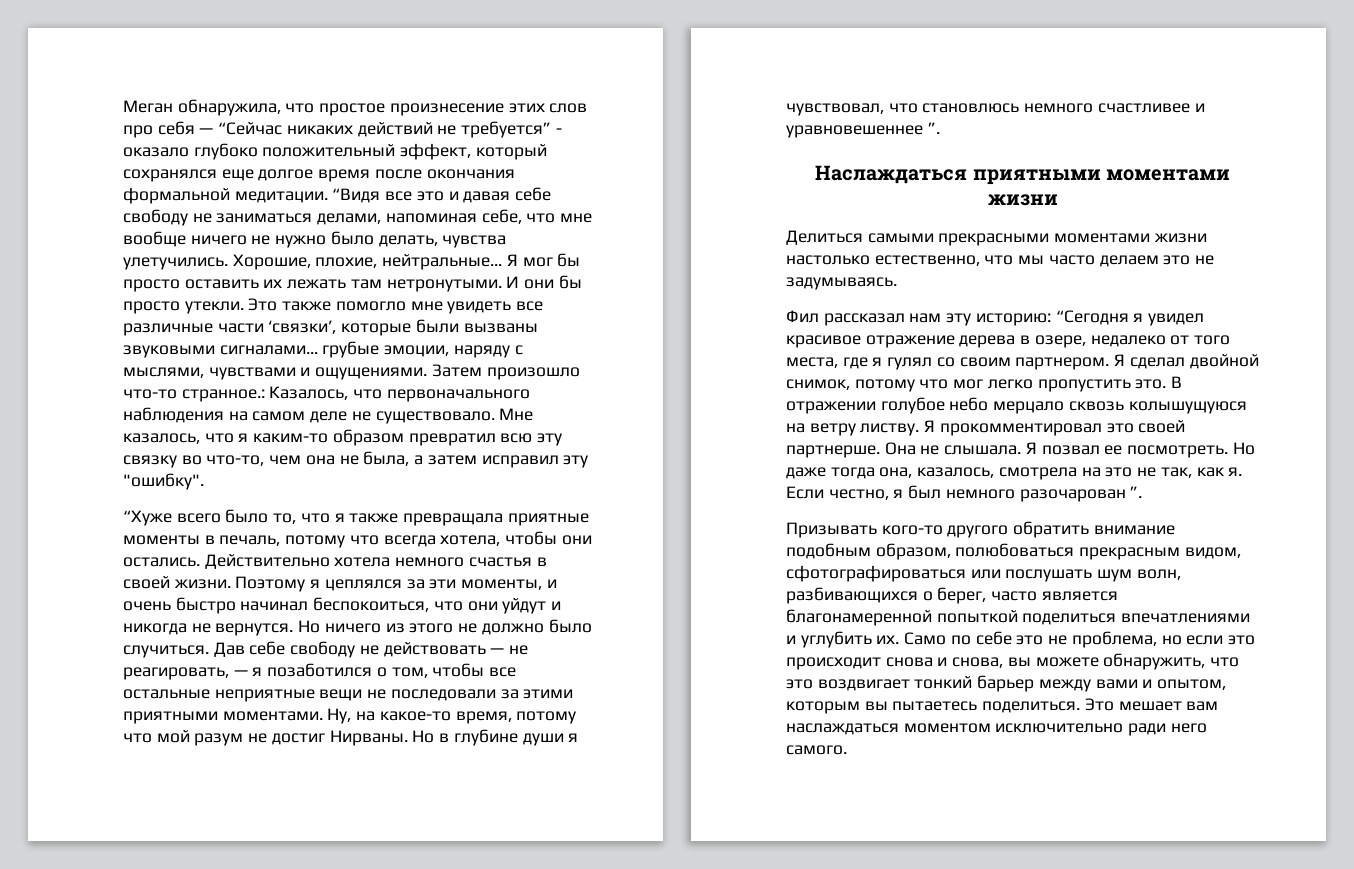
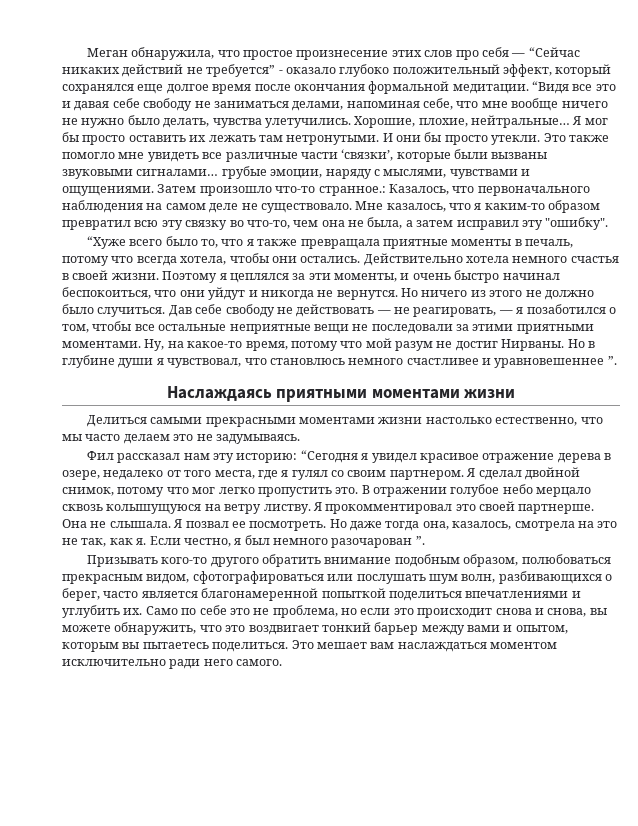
[815,165,968,184] Наслаждаться -> [166,386,272,401] Наслаждаясь

